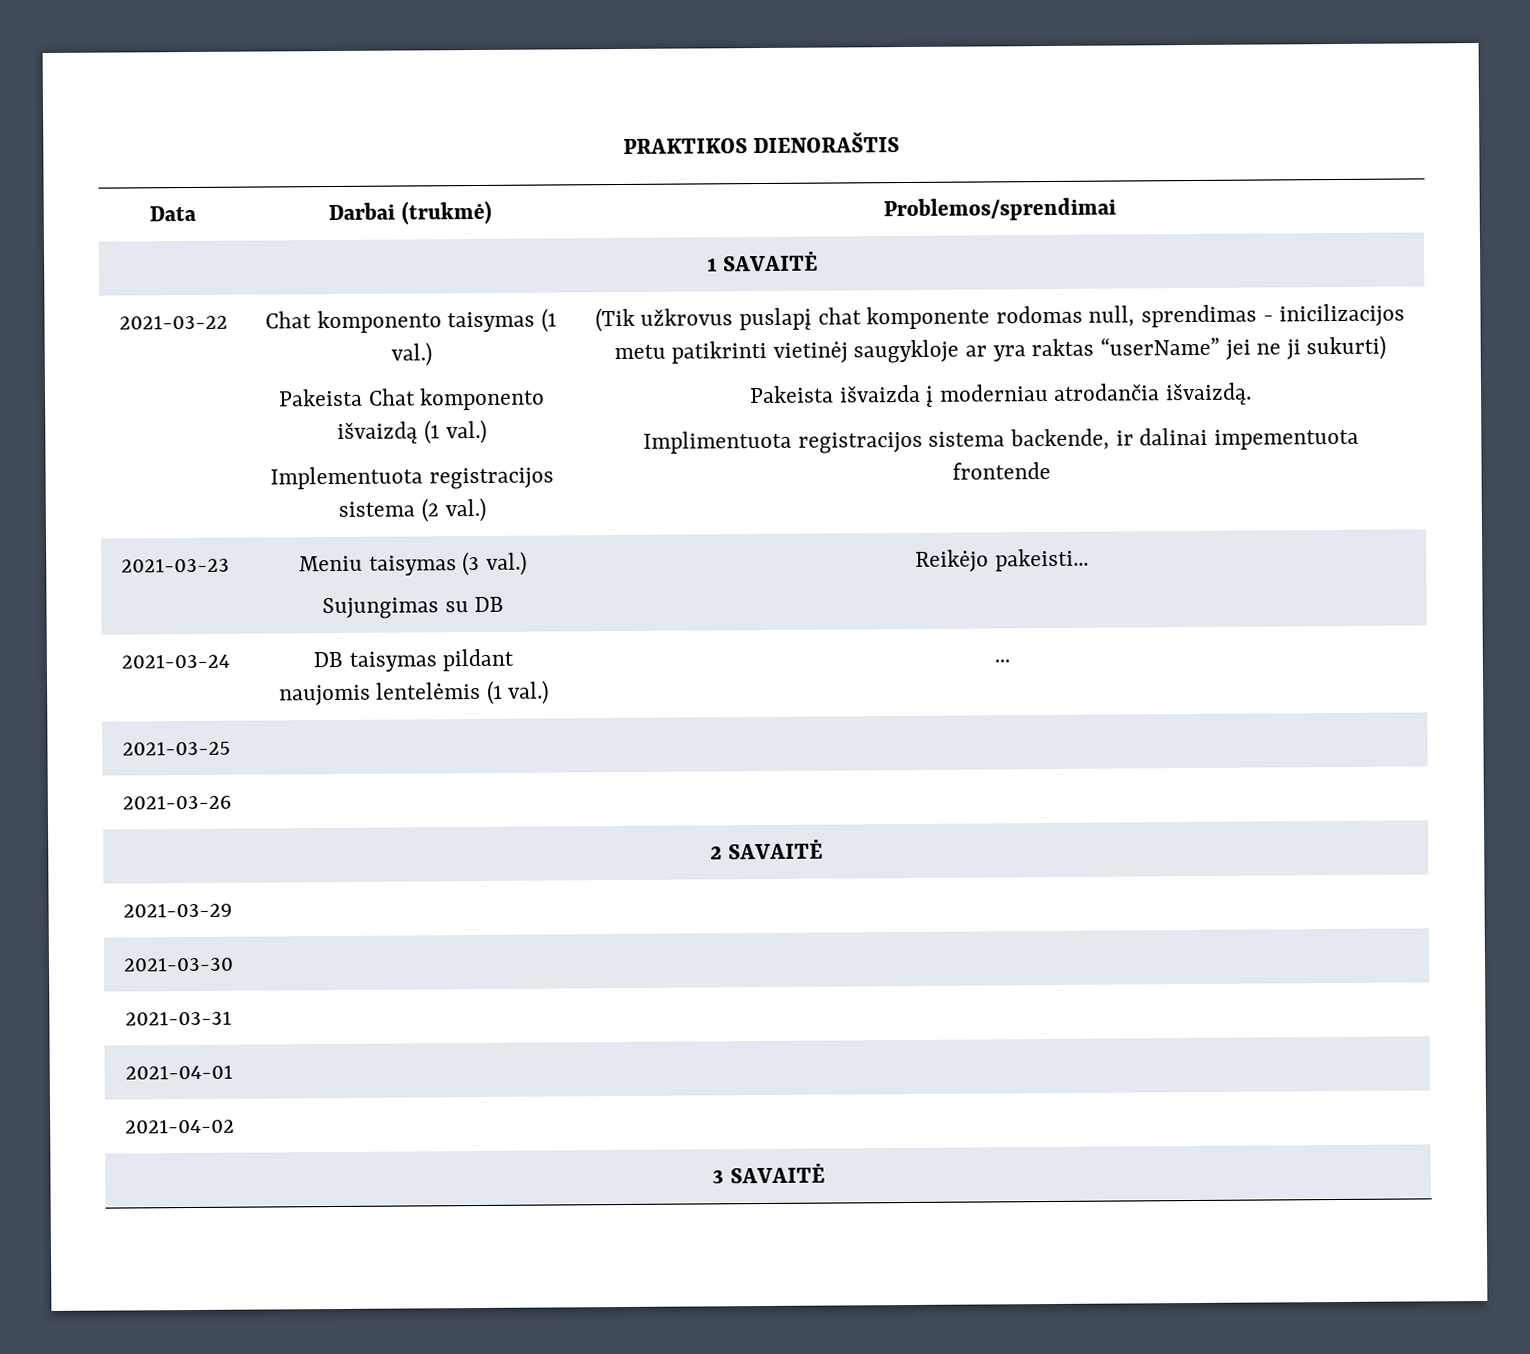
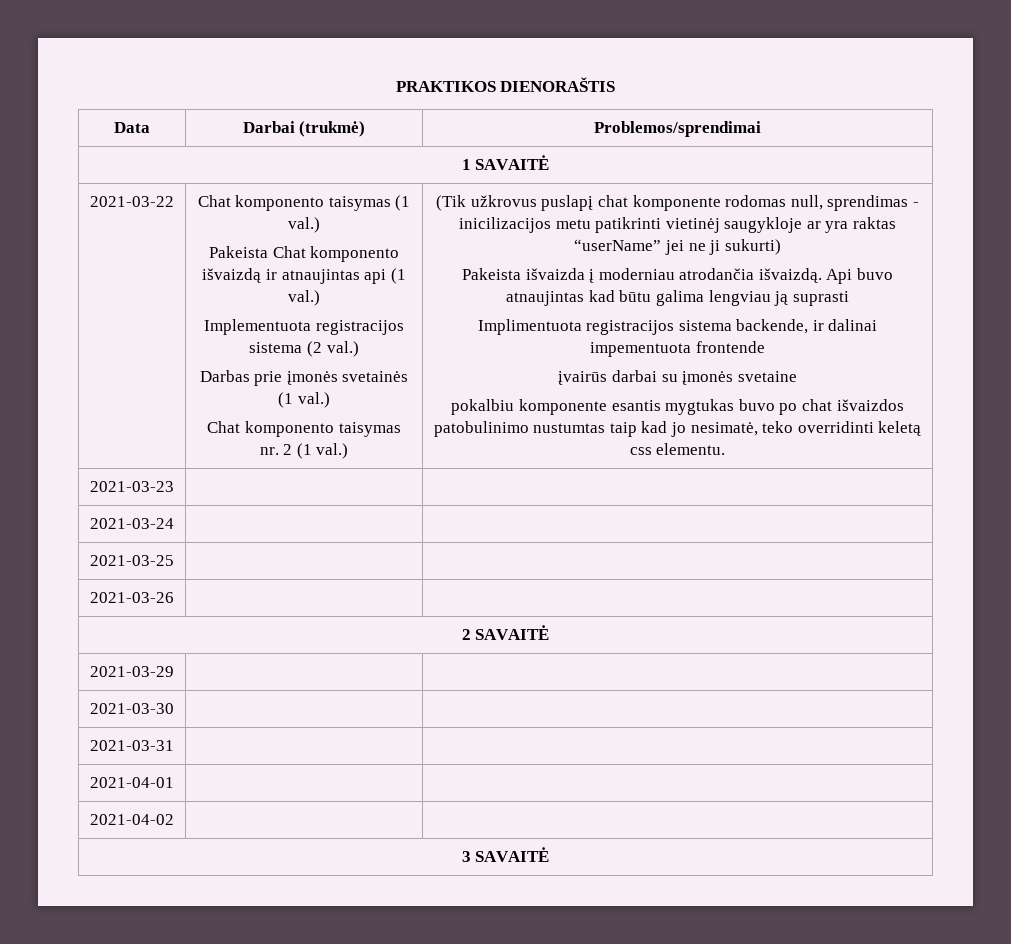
(419, 432) none -> [265,269,387,284] ir atnaujintas api
(486, 510) none -> [199,370,409,386] [278,392,330,408] [207,421,401,437] [259,443,349,459] // Darbas prie įmonės svetainės (1 val.) // Chat komponento taisymas nr. 2 (1 val.)
(1253, 394) none -> [826,268,894,284] [506,290,849,306] Api buvo atnaujintas kad būtu galima lengviau ją suprasti
[121,557,230,573] [299,551,527,577] [321,596,505,620] [915,548,1089,572] [121,653,230,669] [312,648,515,672] [278,680,550,706] [994,659,1010,663] // 2021-03-23 | Meniu taisymas (3 val.) // Sujungimas su DB | Reikėjo pakeisti... // 2021-03-24 | DB taisymas pildant naujomis lentelėmis (1 val.) | ... -> [558,370,797,385] [451,399,904,415] [433,421,922,437] [629,443,726,455] [90,481,174,492] [90,518,174,529] // įvairūs darbai su įmonės svetaine // pokalbiu komponente esantis mygtukas buvo po chat išvaizdos patobulinimo nustumtas taip kad jo nesimatė, teko overridinti keletą css elementu. // 2021-03-23 | | // 2021-03-24 | |

